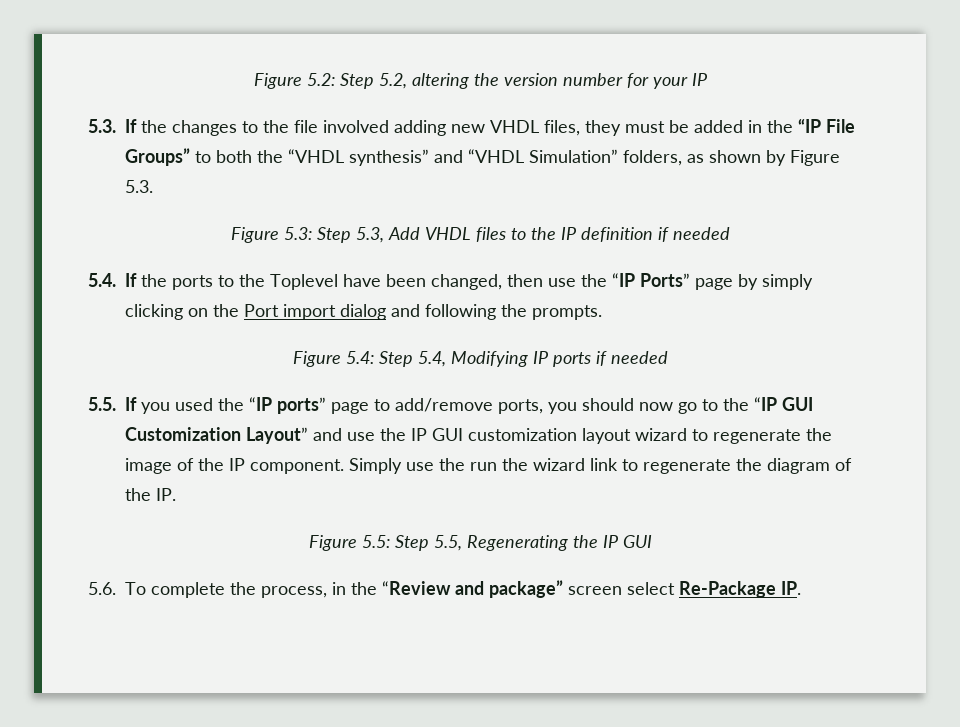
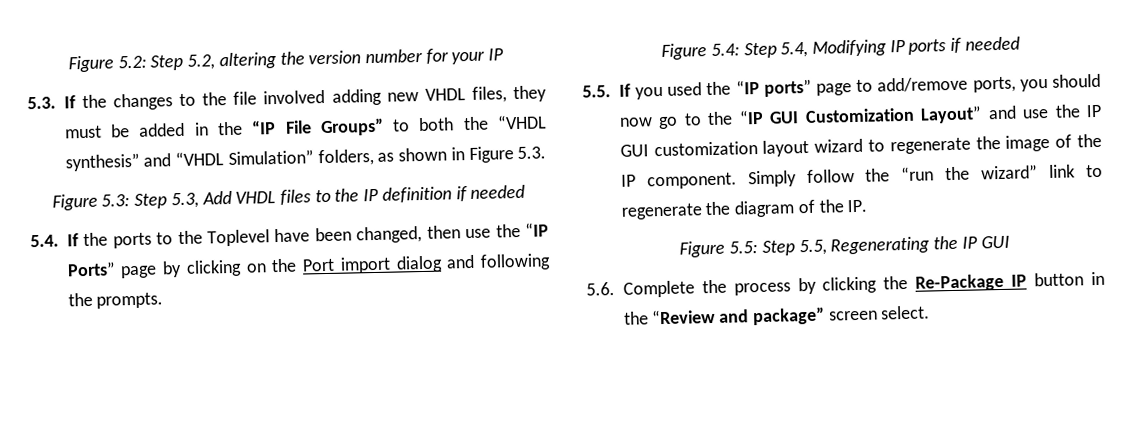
[766,150,786,166] by -> [450,147,465,161] in
[762,274,813,290] simply -> (183, 269) none
[406,458,585,471] use the run the wizard -> [806,164,1039,184] follow the “run the wizard”
[125,582,327,598] To complete the process, -> [622,272,1085,298] Complete the process by clicking the Re-Package IP button
[627,581,801,598] select Re-Package IP. -> [880,305,931,320] select.

